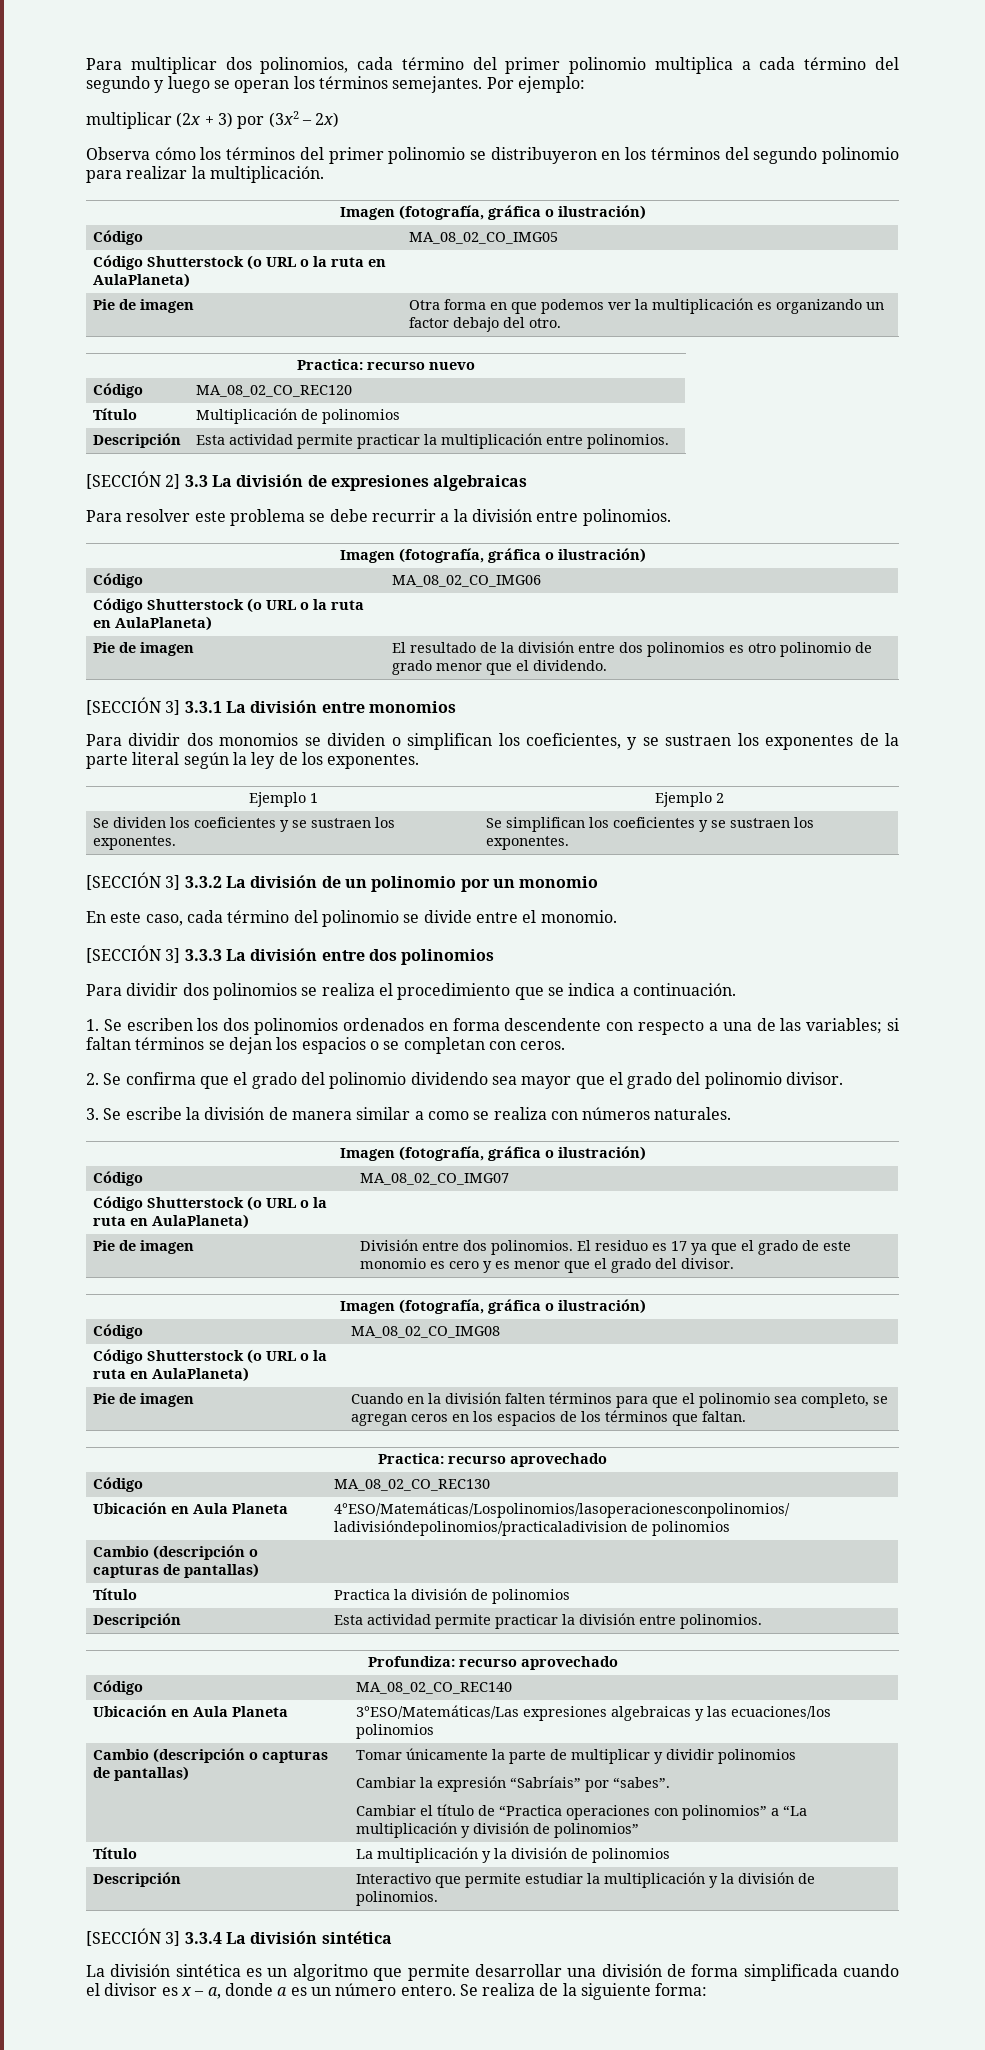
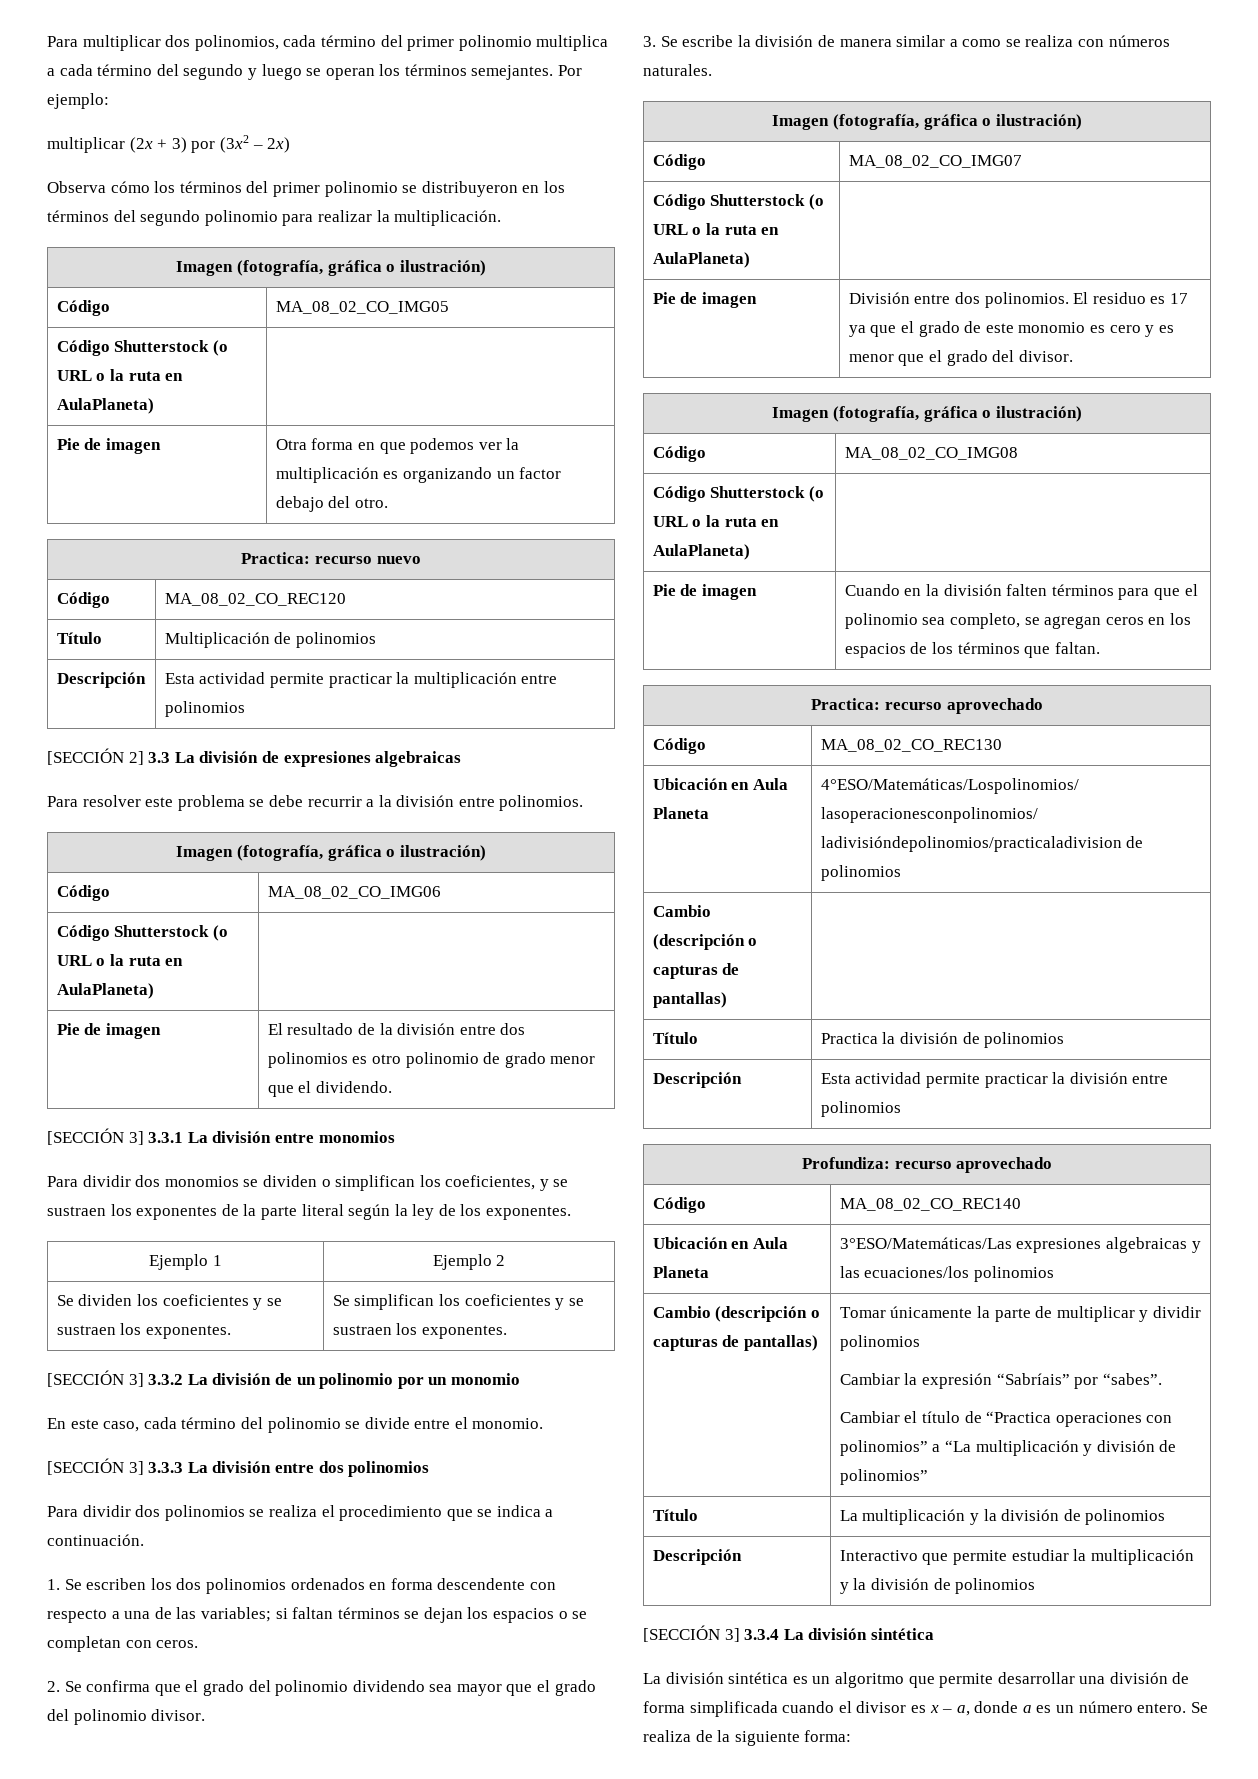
[587,434,670,449] polinomios. -> [164,701,245,717] polinomios
[680,1614,763,1629] polinomios. -> [820,1101,901,1117] polinomios
[356,1891,439,1906] polinomios. -> [955,1578,1036,1594] polinomios

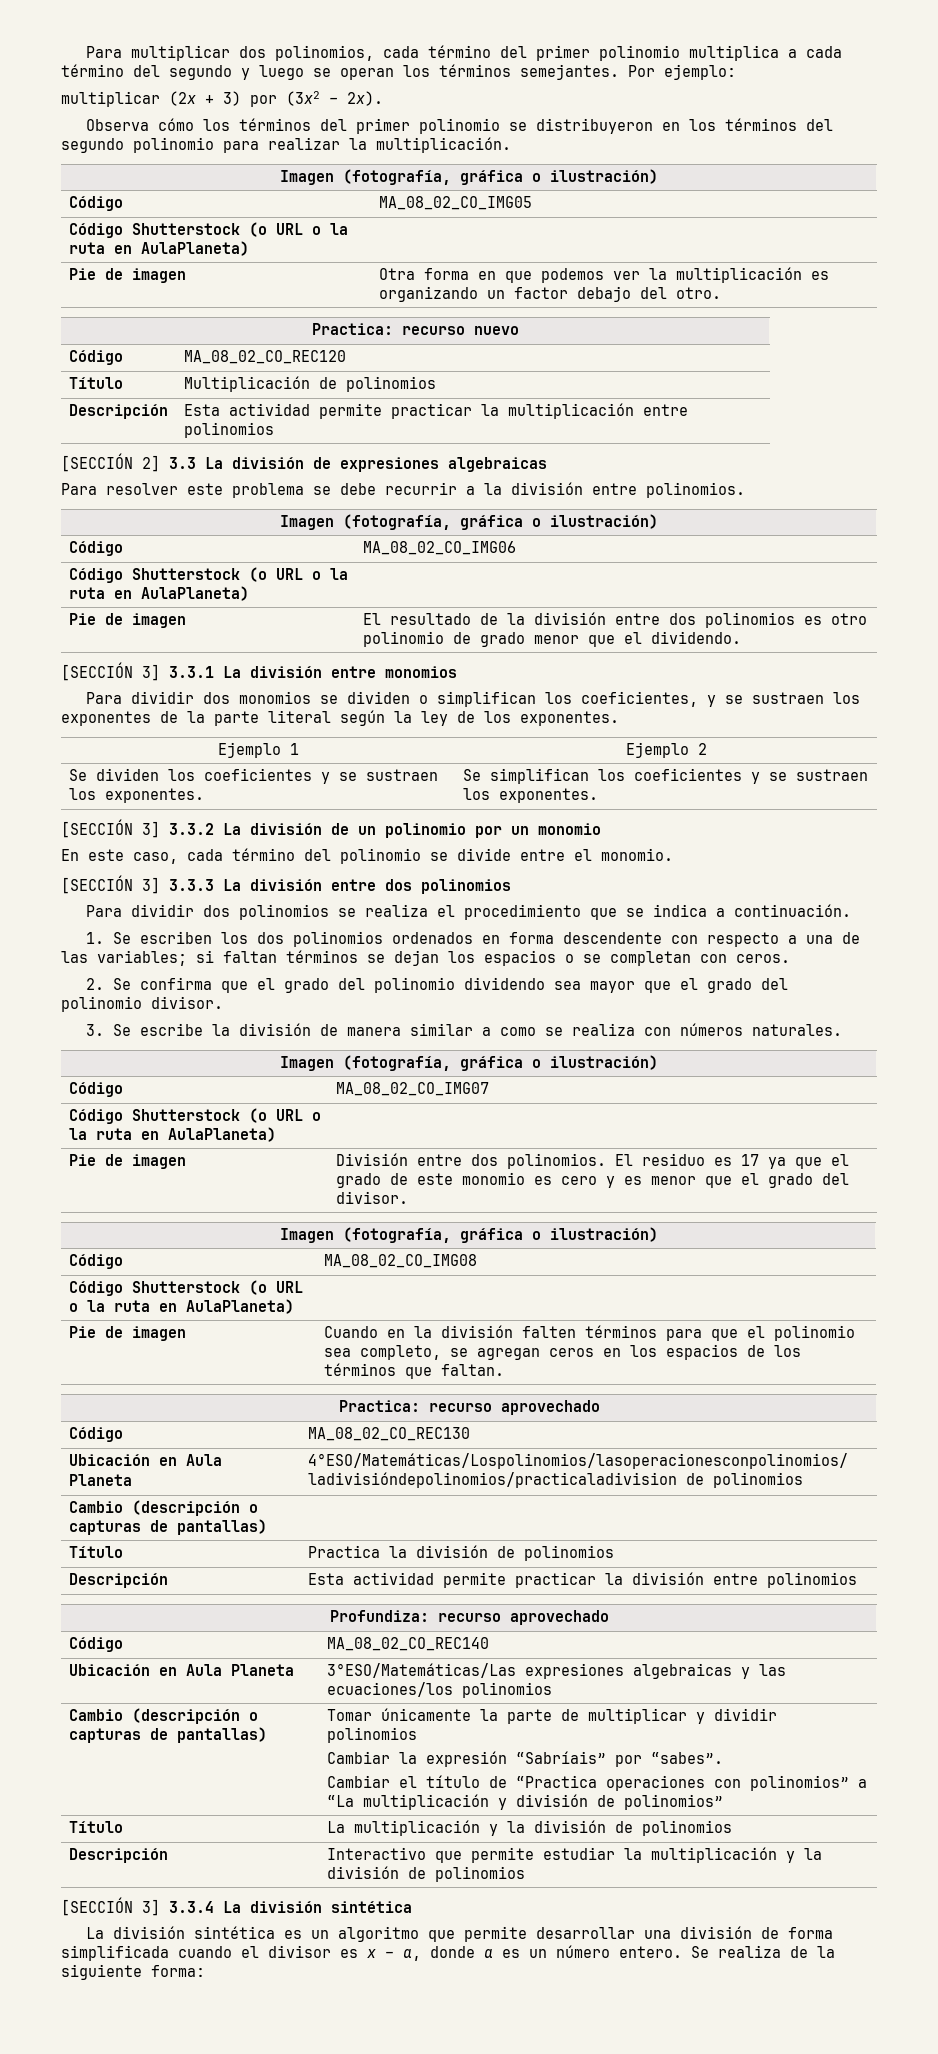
[267,137,291,153] 2x) -> [347,91,383,106] 2x).

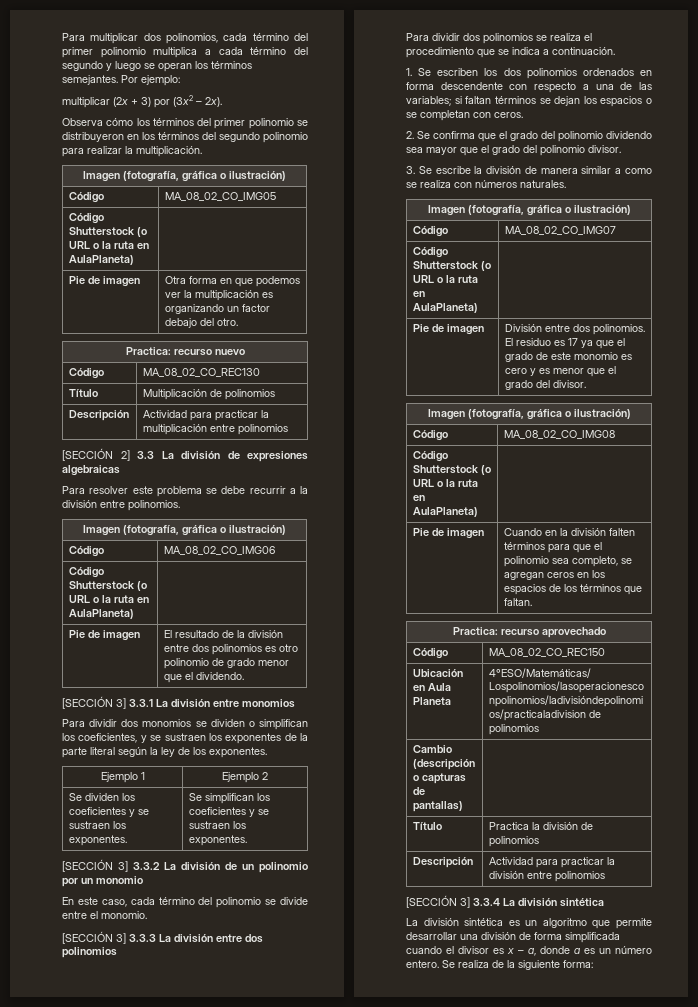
[183,350,346,364] MA_08_02_CO_REC120 -> [142,368,260,377] MA_08_02_CO_REC130
[183,403,382,419] Esta actividad permite -> [142,410,212,421] Actividad para
[307,1427,470,1441] MA_08_02_CO_REC130 -> [488,648,605,657] MA_08_02_CO_REC150
[307,1572,506,1588] Esta actividad permite -> [488,857,558,868] Actividad para
[329,1610,609,1625] [68,1637,123,1652] [326,1637,489,1651] [68,1664,294,1676] [326,1663,786,1679] [326,1682,552,1698] [68,1708,258,1724] [68,1727,267,1743] [326,1708,777,1724] [326,1727,417,1743] [326,1751,723,1767] [326,1775,867,1791] [326,1794,723,1810] [68,1821,123,1833] [326,1820,732,1836] [68,1848,168,1863] [326,1847,822,1863] [326,1866,525,1882] // Profundiza: recurso aprovechado // Código | MA_08_02_CO_REC140 // Ubicación en Aula Planeta | 3°ESO/Matemáticas/Las expresiones algebraicas y las ecuaciones/los polinomios // Cambio (descripción o capturas de pantallas) | Tomar únicamente la parte de multiplicar y dividir polinomios // Cambiar la expresión “Sabríais” por “sabes”. // Cambiar el título de “Practica operaciones con polinomios” a “La multiplicación y división de polinomios” // Título | La multiplicación y la división de polinomios // Descripción | Interactivo que permite estudiar la multiplicación y la división de polinomios -> (605, 876) none

